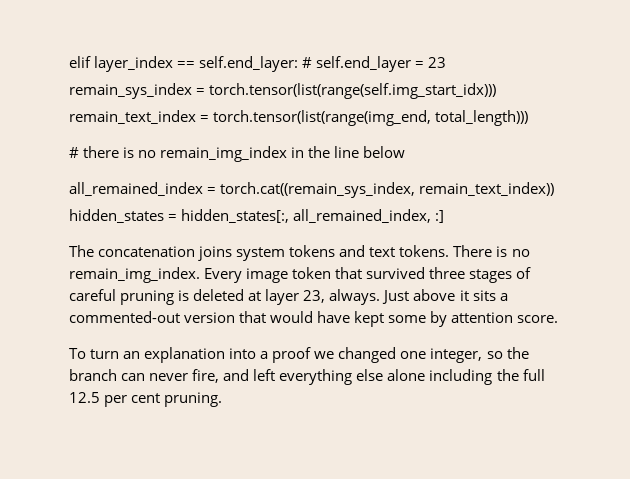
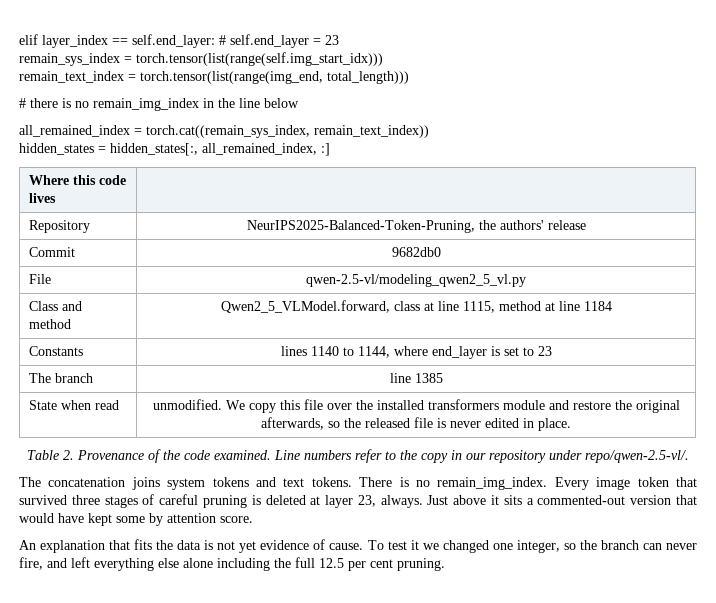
(445, 216) none -> [29,175,127,185] [29,193,57,203] [29,220,91,233] [246,220,586,233] [29,247,76,257] [391,247,441,257] [29,274,52,284] [306,274,526,287] [29,301,83,311] [29,319,72,329] [220,300,612,313] [29,346,84,356] [280,346,552,359] [29,373,94,383] [389,373,443,383] [29,400,120,410] [152,399,680,413] [261,417,571,431] [27,449,689,463] // Where this code lives | // Repository | NeurIPS2025-Balanced-Token-Pruning, the authors' release // Commit | 9682db0 // File | qwen-2.5-vl/modeling_qwen2_5_vl.py // Class and method | Qwen2_5_VLModel.forward, class at line 1115, method at line 1184 // Constants | lines 1140 to 1144, where end_layer is set to 23 // The branch | line 1385 // State when read | unmodified. We copy this file over the installed transformers module and restore the original afterwards, so the released file is never edited in place. // Table 2. Provenance of the code examined. Line numbers refer to the copy in our repository under repo/qwen-2.5-vl/.
[69,347,312,363] To turn an explanation into a proof -> [19,539,419,553] An explanation that fits the data is not yet evidence of cause. To test it

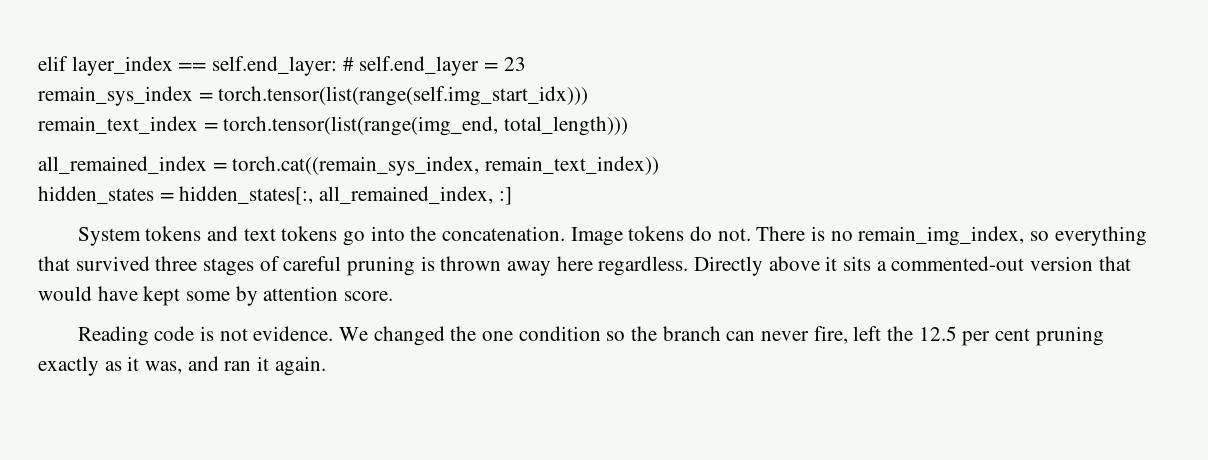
[19,98,299,111] // # there is no remain_img_index in the line below -> (629, 126) none
[29,175,127,185] [29,193,57,203] [29,220,91,233] [246,220,586,233] [29,247,76,257] [391,247,441,257] [29,274,52,284] [306,274,526,287] [29,301,83,311] [29,319,72,329] [220,300,612,313] [29,346,84,356] [280,346,552,359] [29,373,94,383] [389,373,443,383] [29,400,120,410] [152,399,680,413] [261,417,571,431] [27,449,689,463] [19,477,669,490] // Where this code lives | // Repository | NeurIPS2025-Balanced-Token-Pruning, the authors' release // Commit | 9682db0 // File | qwen-2.5-vl/modeling_qwen2_5_vl.py // Class and method | Qwen2_5_VLModel.forward, class at line 1115, method at line 1184 // Constants | lines 1140 to 1144, where end_layer is set to 23 // The branch | line 1385 // State when read | unmodified. We copy this file over the installed transformers module and restore the original afterwards, so the released file is never edited in place. // Table 2. Provenance of the code examined. Line numbers refer to the copy in our repository under repo/qwen-2.5-vl/. // The concatenation joins system tokens and text tokens. There is no remain_img_index. Every image token -> [77,226,1147,246] // System tokens and text tokens go into the concatenation. Image tokens do not. There is no remain_img_index, so everything
[265,495,449,508] deleted at layer 23, always. Just -> [440,256,764,276] thrown away here regardless. Directly
[19,539,560,553] An explanation that fits the data is not yet evidence of cause. To test it we changed one integer, -> [77,326,601,346] Reading code is not evidence. We changed the one condition
[47,557,445,571] and left everything else alone including the full 12.5 per cent pruning. -> [853,326,1104,346] [38,356,326,376] left the 12.5 per cent pruning exactly as it was, and ran it again.

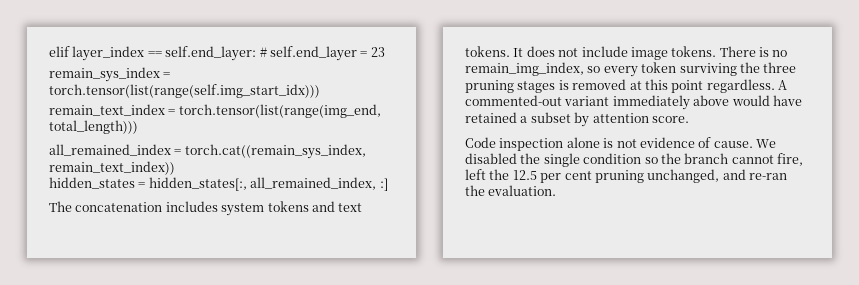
[77,226,751,246] System tokens and text tokens go into the concatenation. Image tokens do not. -> [49,201,363,216] [465,46,717,60] The concatenation includes system tokens and text tokens. It does not include image tokens.
[1054,226,1147,246] [38,256,1131,276] [38,286,394,306] [77,326,514,346] everything that survived three stages of careful pruning is thrown away here regardless. Directly above it sits a commented-out version that would have kept some by attention score. // Reading code is not evidence. We changed the one -> [603,62,797,77] [465,79,787,93] [465,95,802,110] [465,112,689,127] [465,137,776,151] [465,153,580,167] every token surviving the three pruning stages is removed at this point regardless. A commented-out variant immediately above would have retained a subset by attention score. // Code inspection alone is not evidence of cause. We disabled the single
[726,331,810,341] can never -> [731,155,774,164] cannot
[38,356,326,376] exactly as it was, and ran it again. -> [647,169,787,183] [465,185,557,196] unchanged, and re-ran the evaluation.

